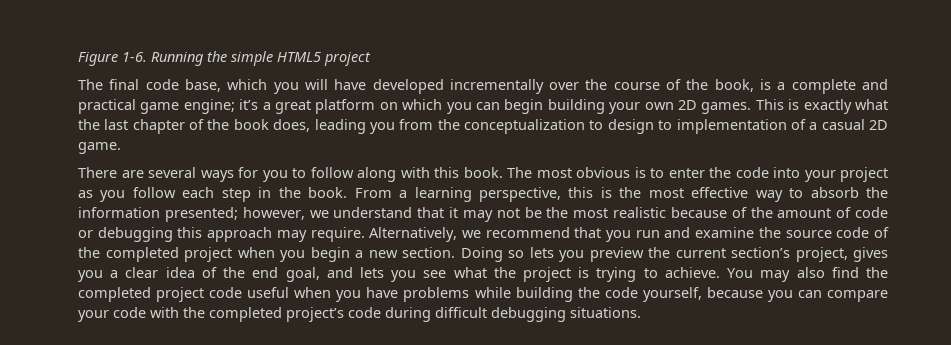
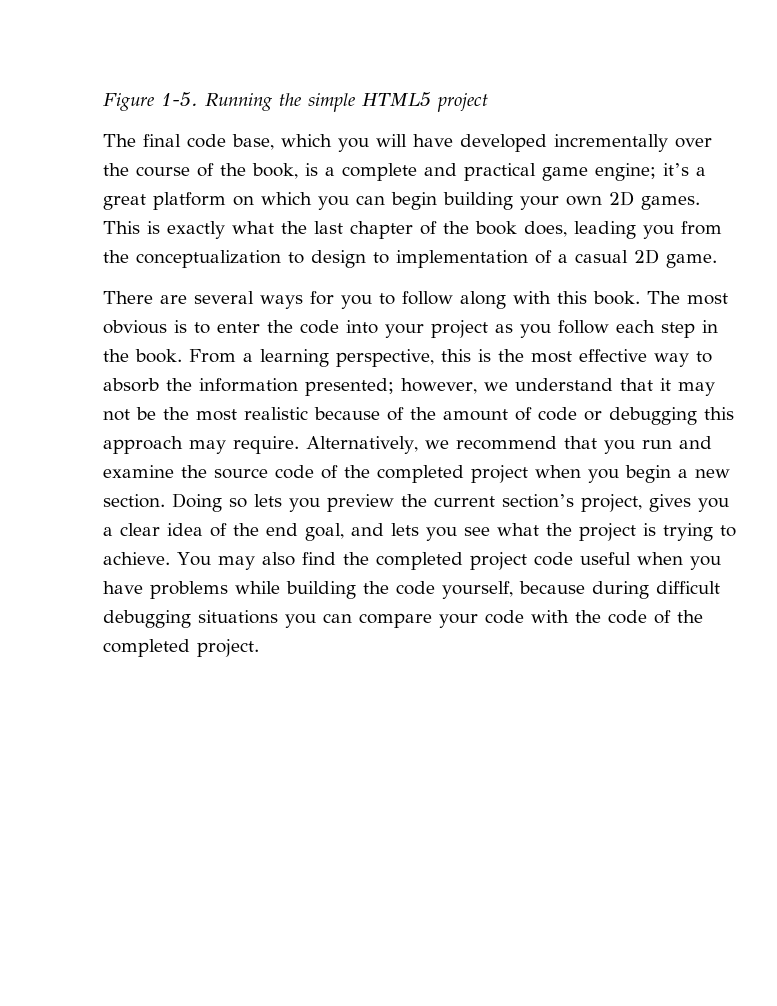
[122,52,147,62] 1-6. -> [161,92,198,107] 1-5.
(763, 292) none -> [592,581,720,599] [103,610,278,628] during difficult debugging situations
[209,307,641,322] completed project’s code during difficult debugging situations. -> [608,610,703,624] [103,639,259,657] code of the completed project.

